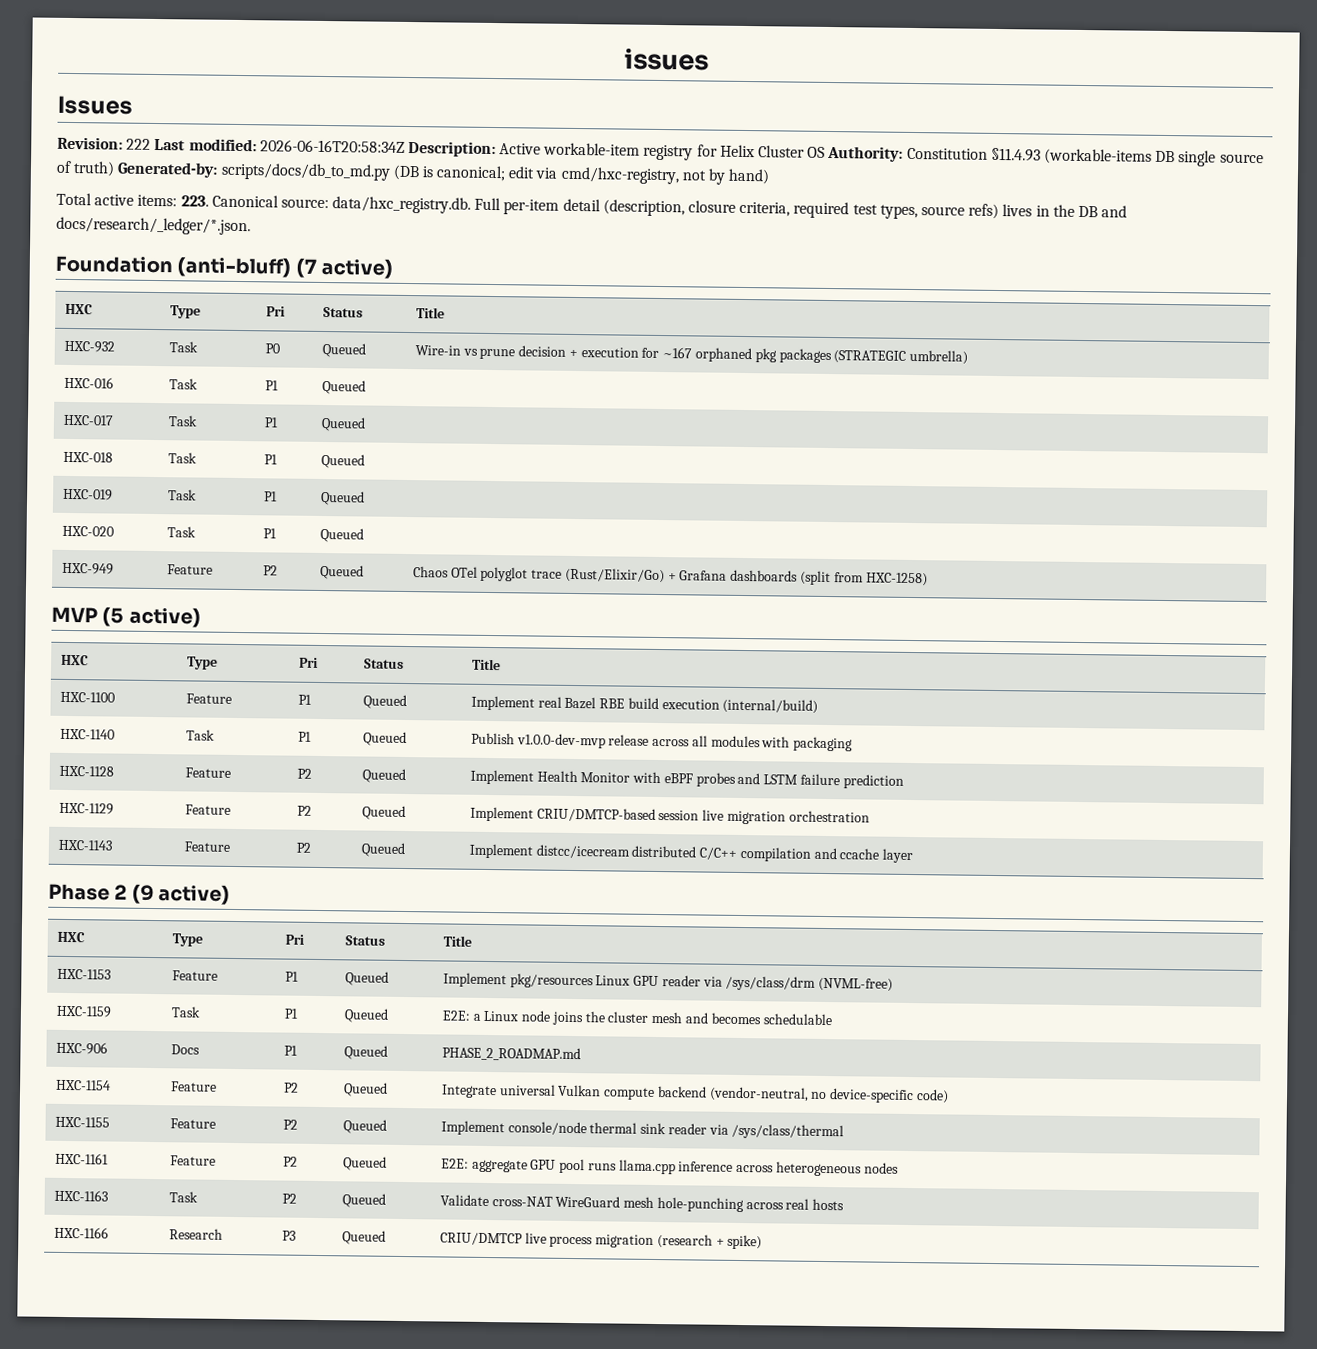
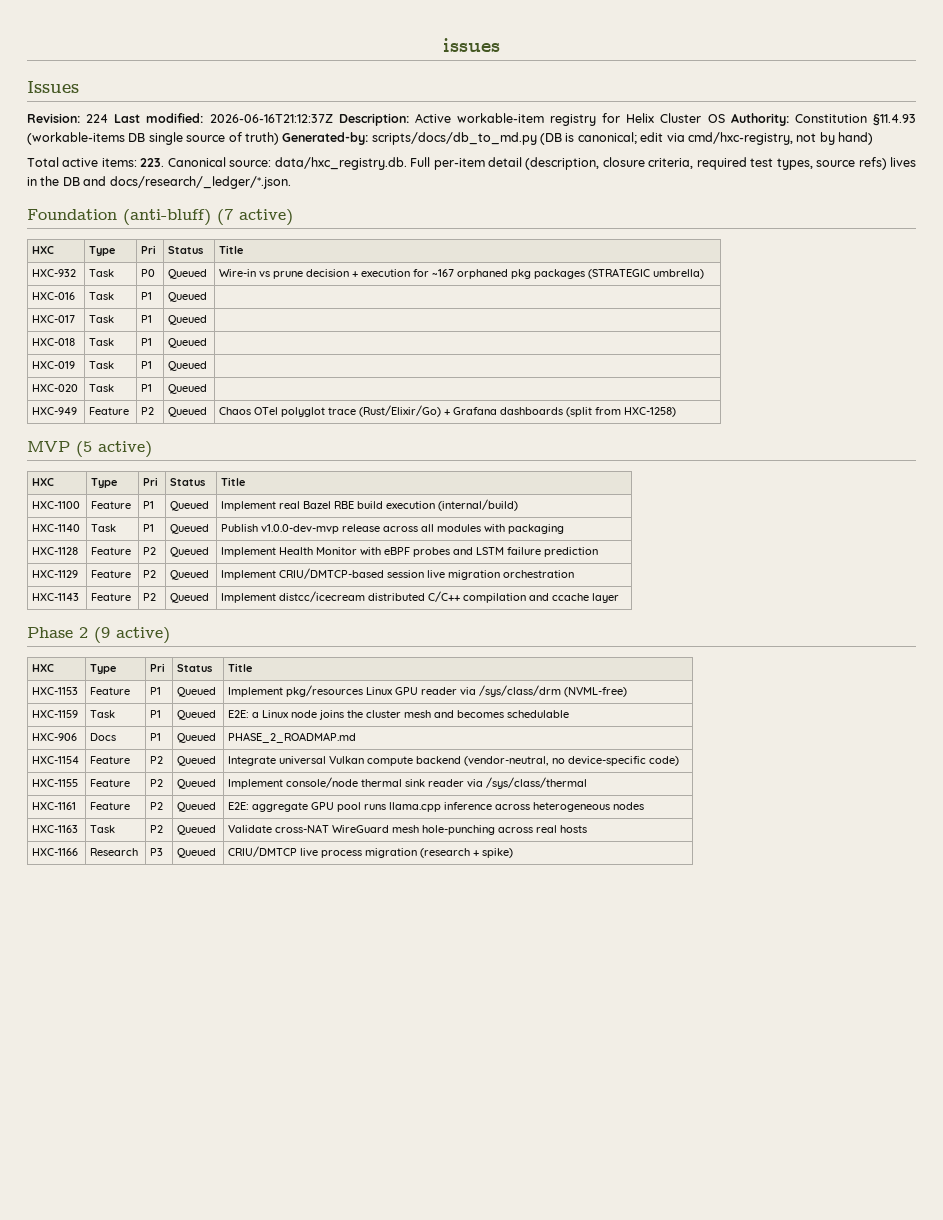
[126,138,152,150] 222 -> [86,114,109,123] 224
[259,139,405,153] 2026-06-16T20:58:34Z -> [209,114,333,123] 2026-06-16T21:12:37Z

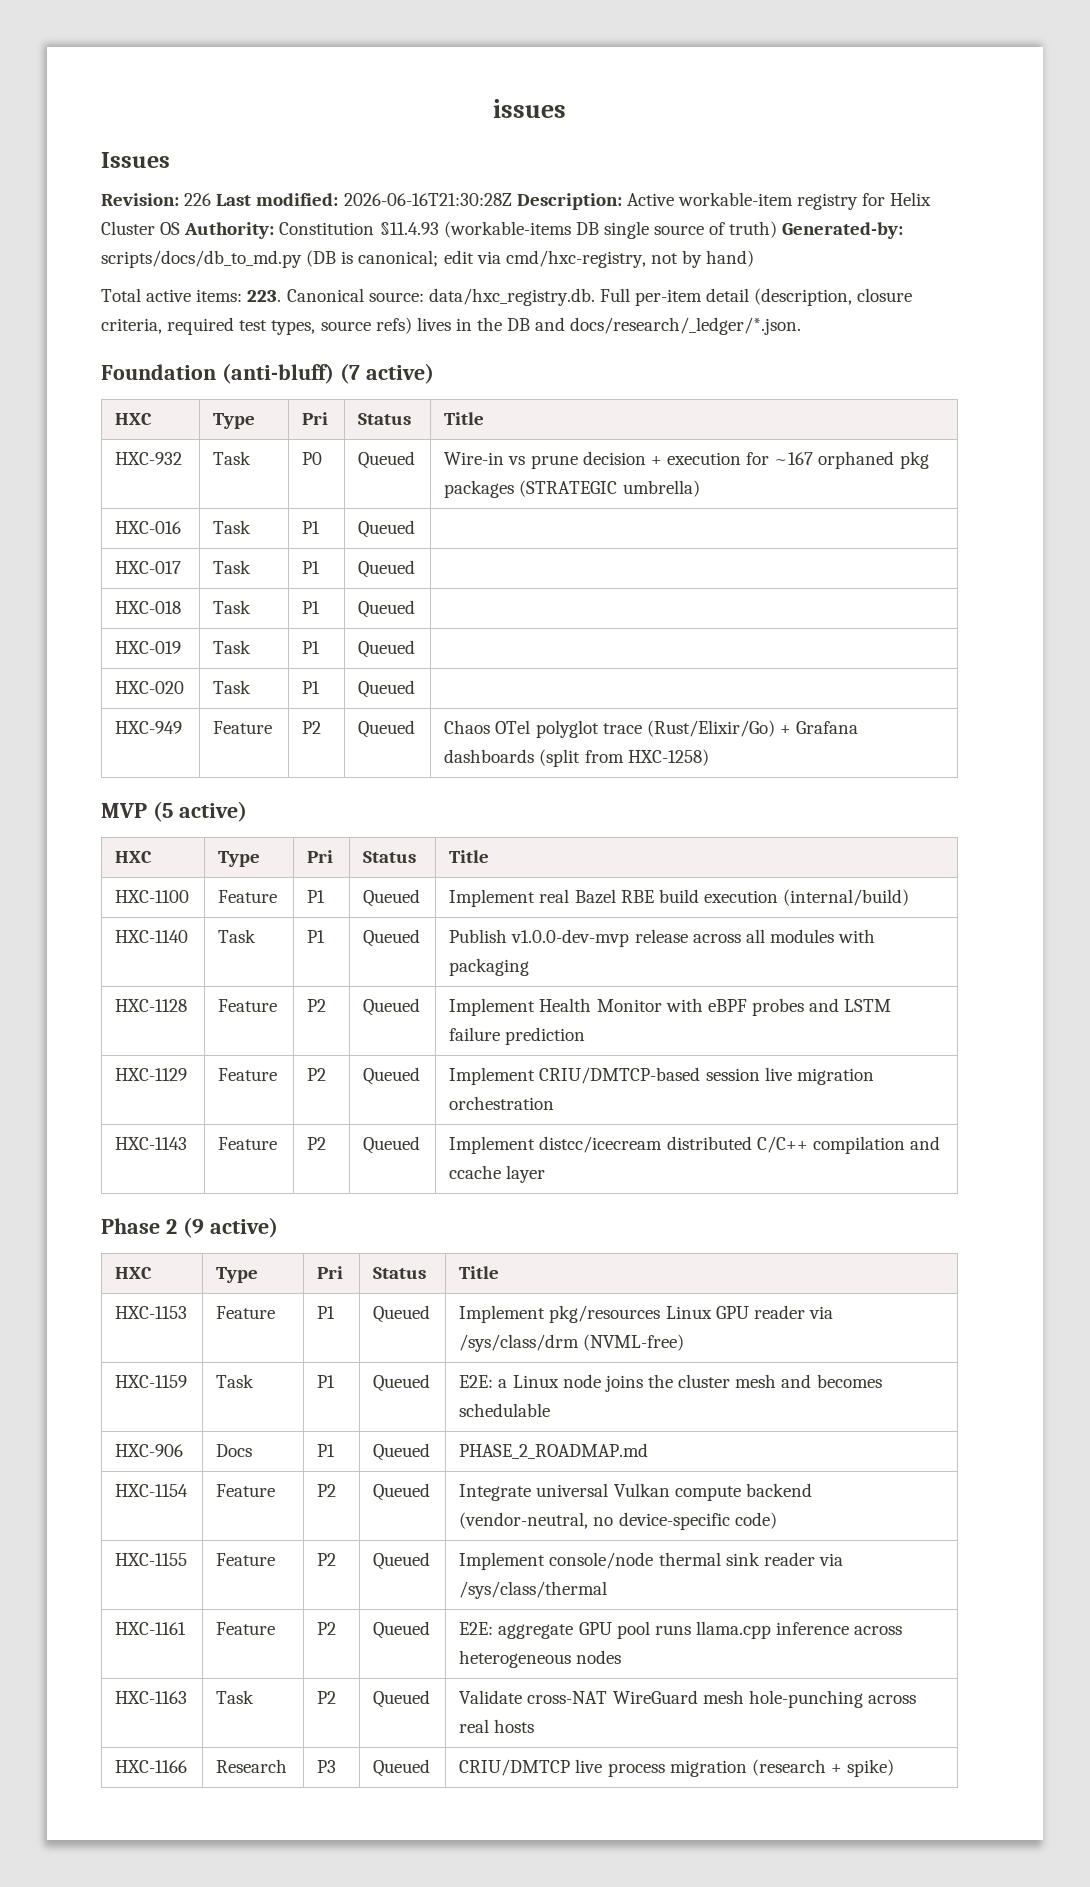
[86,114,109,123] 224 -> [184,193,212,206] 226
[209,114,333,123] 2026-06-16T21:12:37Z -> [343,193,512,206] 2026-06-16T21:30:28Z

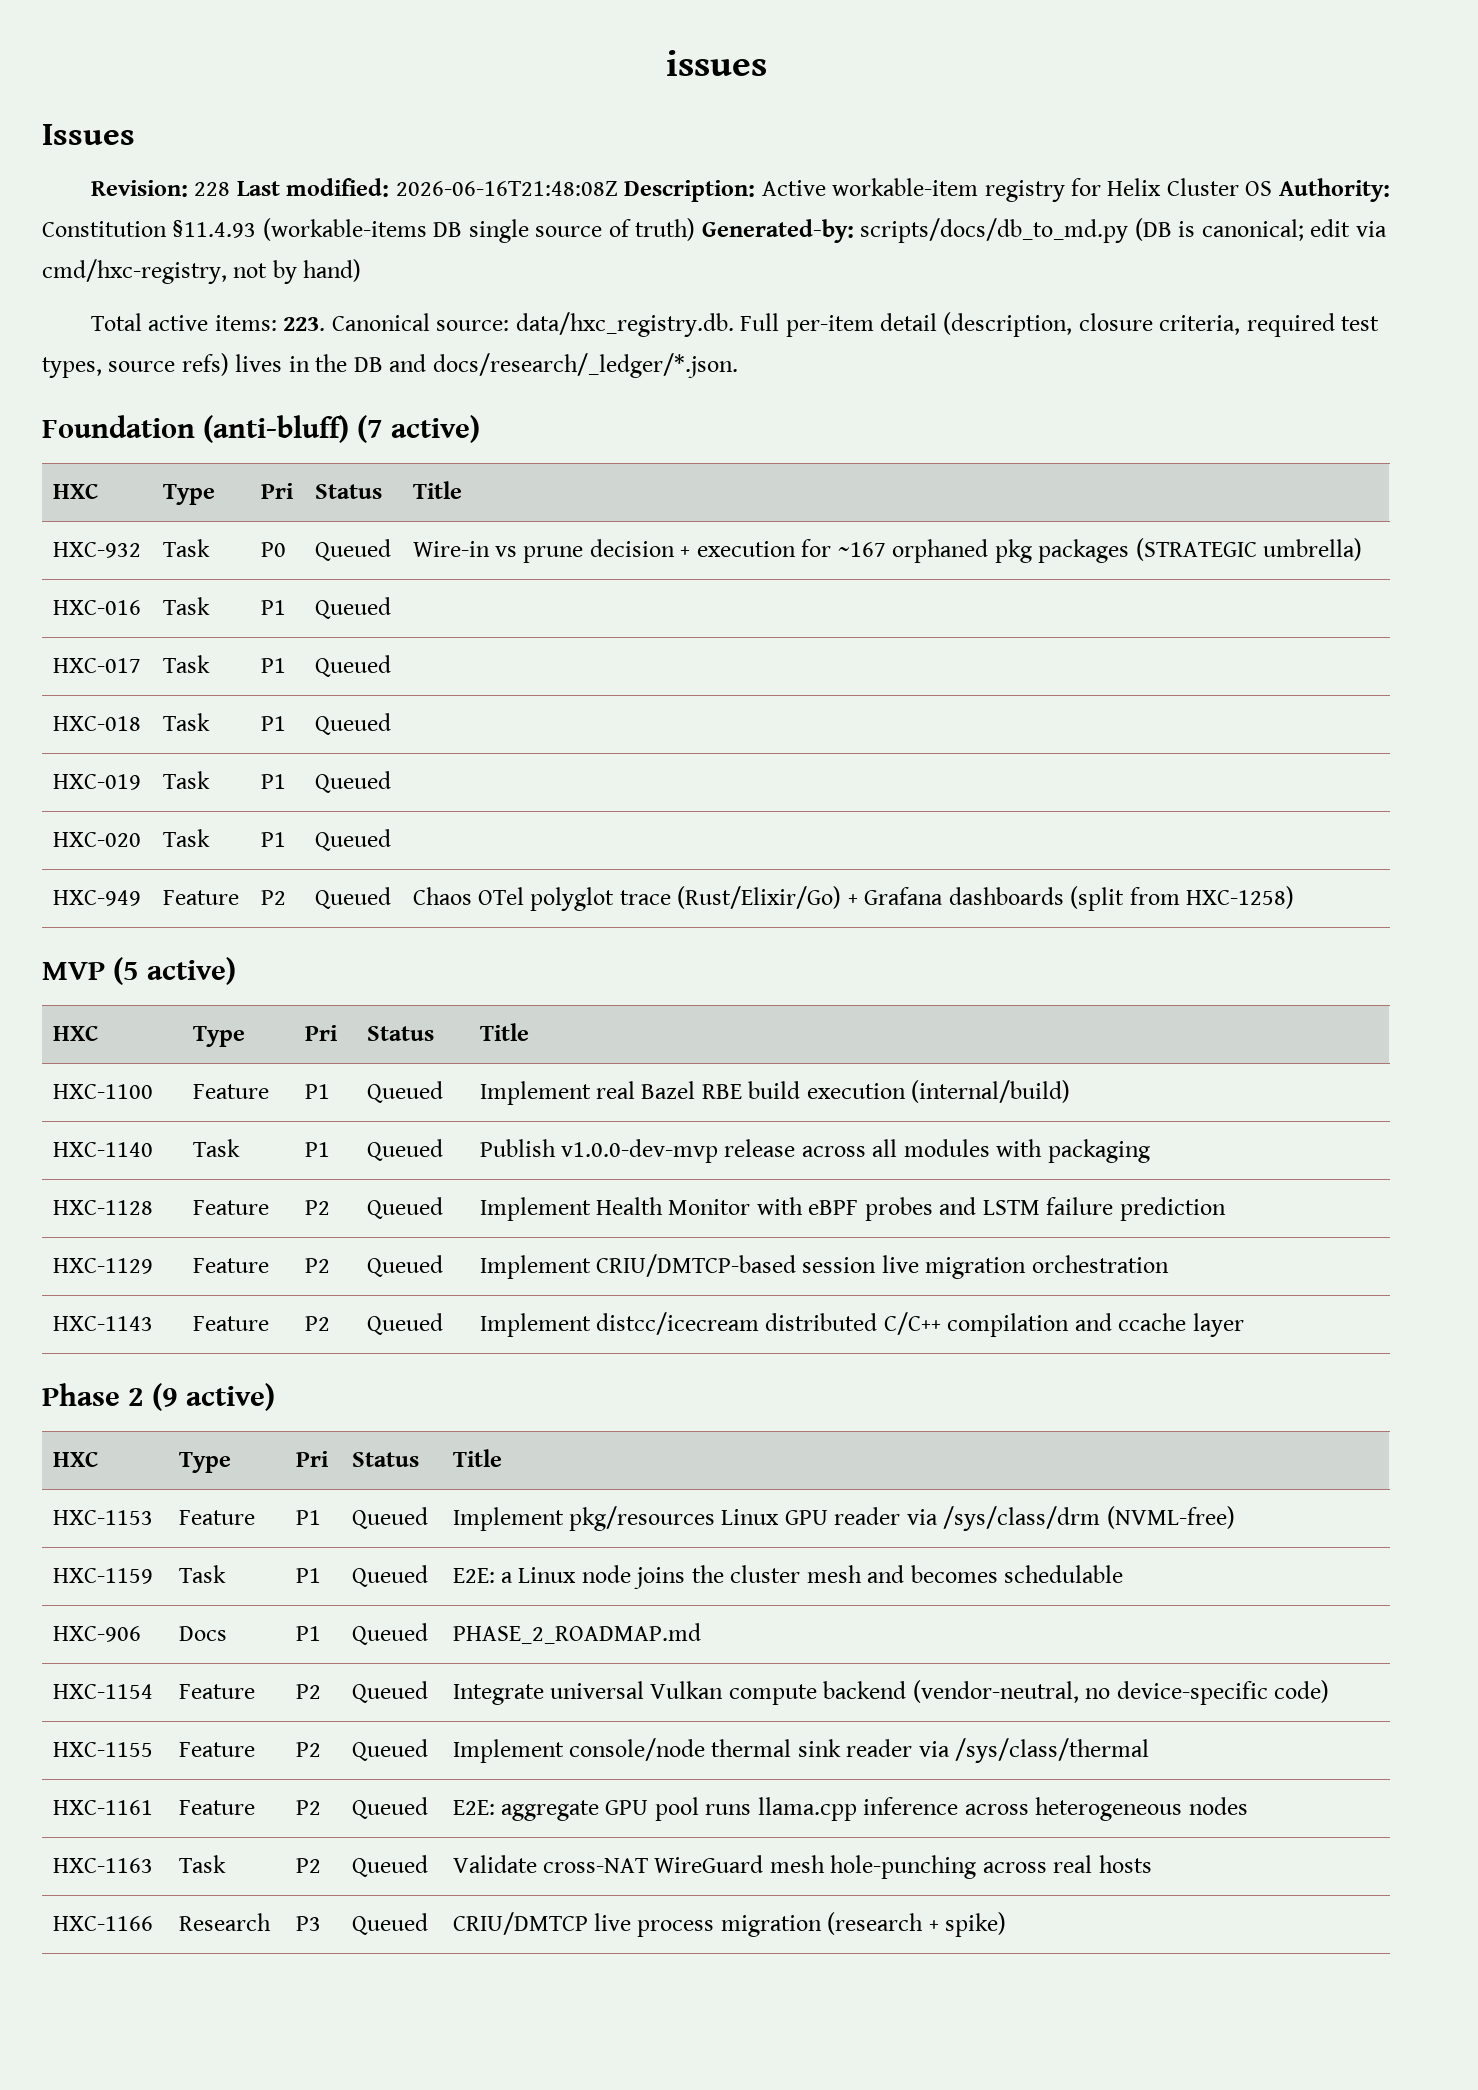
[184,193,212,206] 226 -> [194,182,231,196] 228
[343,193,512,206] 2026-06-16T21:30:28Z -> [395,181,618,196] 2026-06-16T21:48:08Z

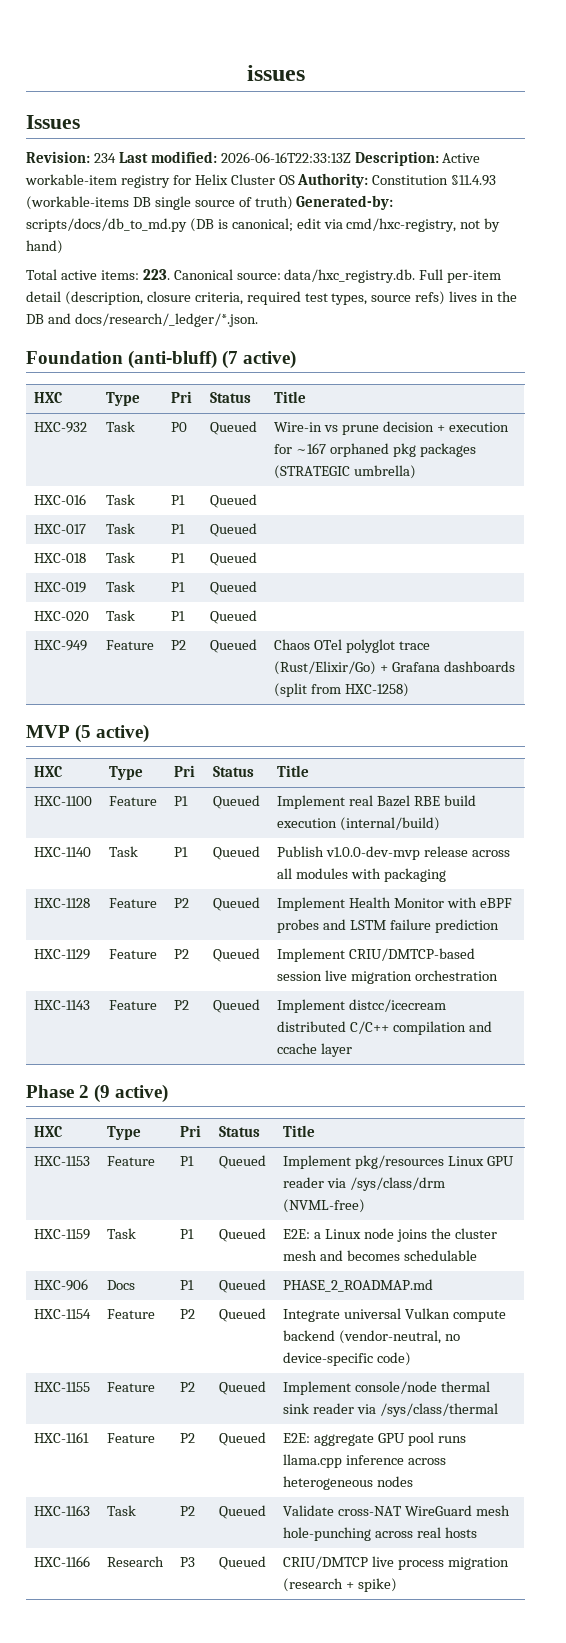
[194,182,231,196] 228 -> [93,153,116,163] 234
[395,181,618,196] 2026-06-16T21:48:08Z -> [220,152,351,163] 2026-06-16T22:33:13Z

